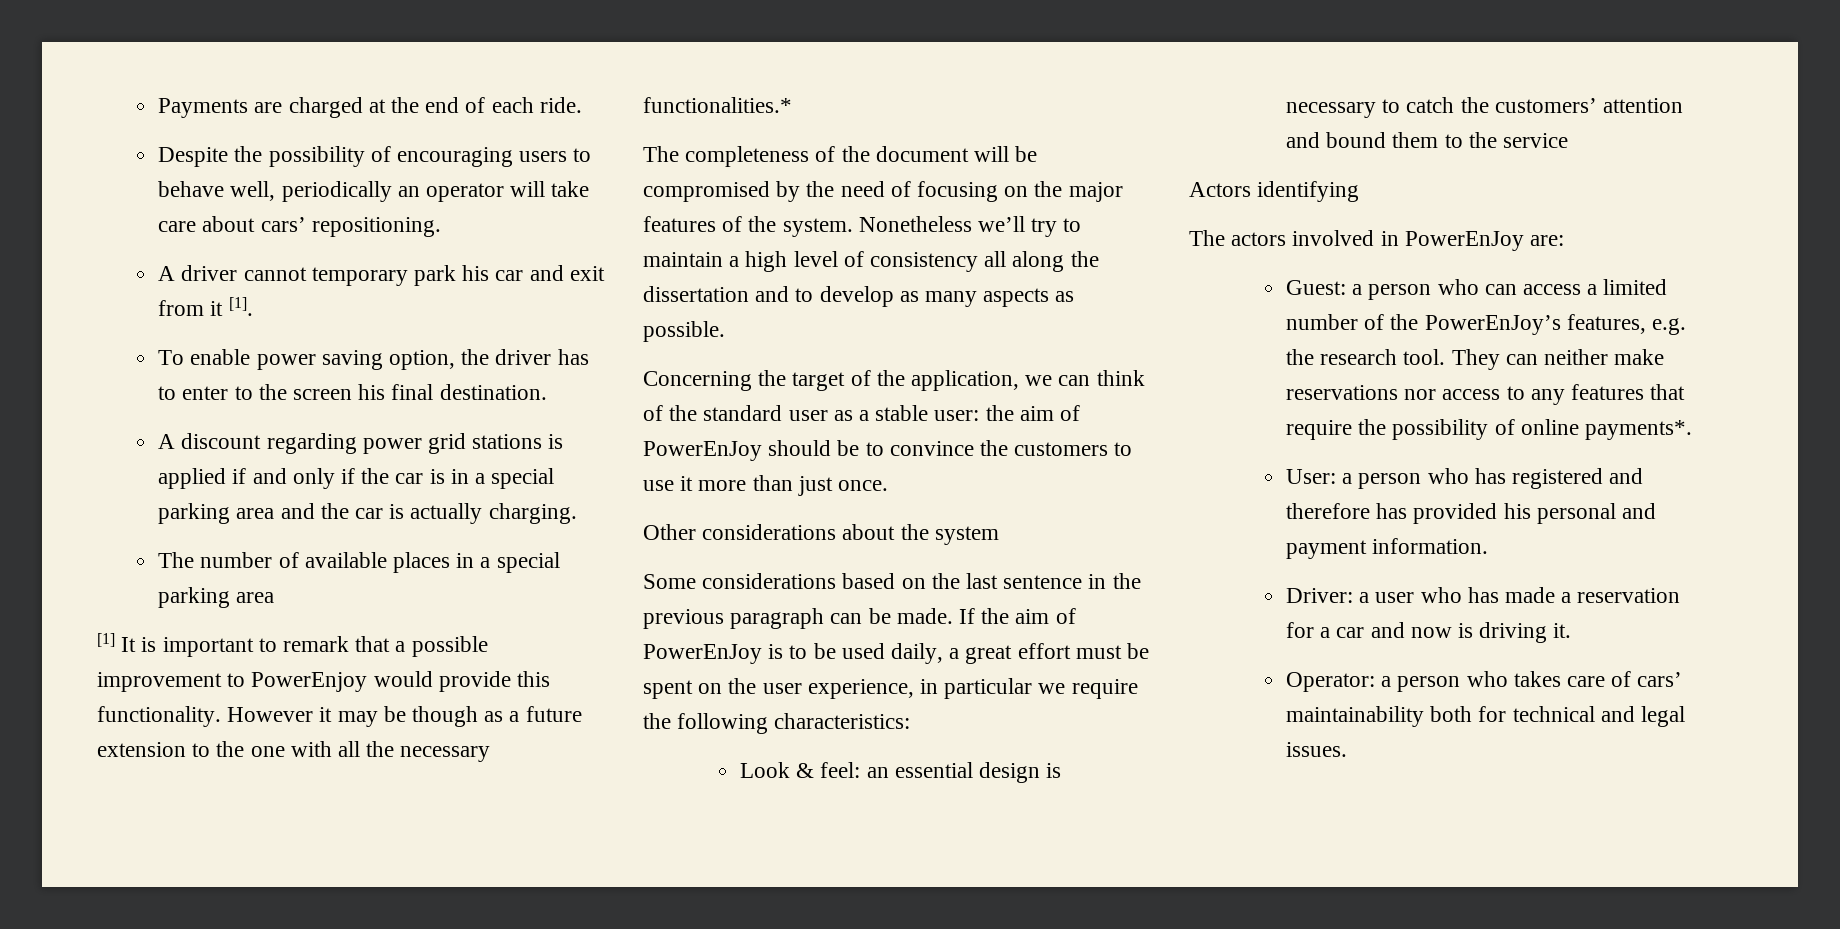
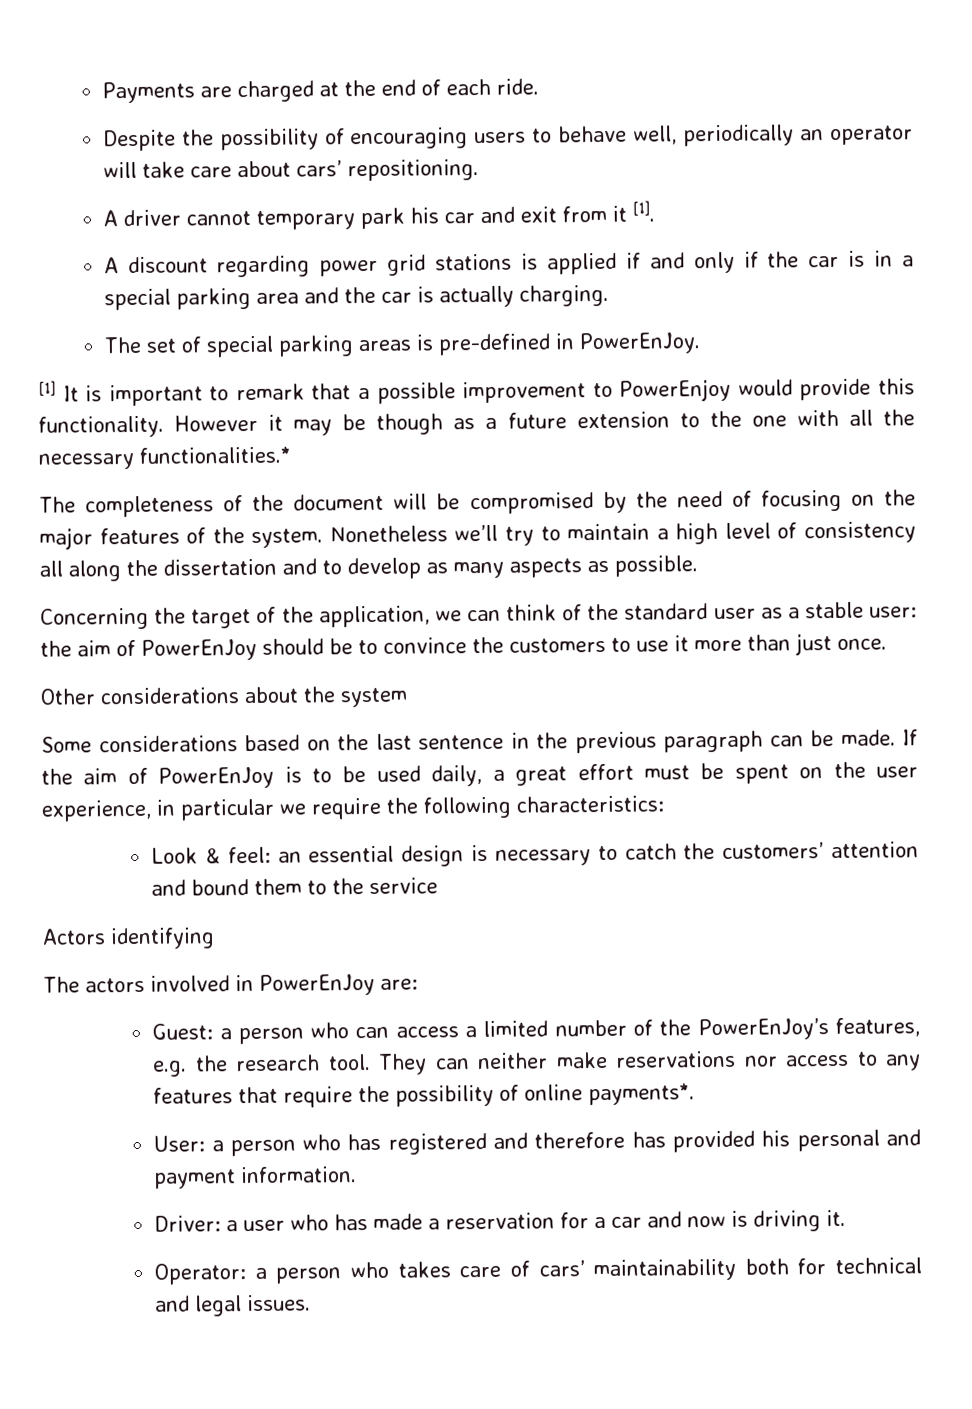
[158,349,589,370] [158,384,547,400] // To enable power saving option, the driver has to enter to the screen his final destination. -> (655, 211) none
[200,552,560,573] [158,587,275,608] number of available places in a special parking area -> [145,332,701,358] set of special parking areas is pre-defined in PowerEnJoy.

